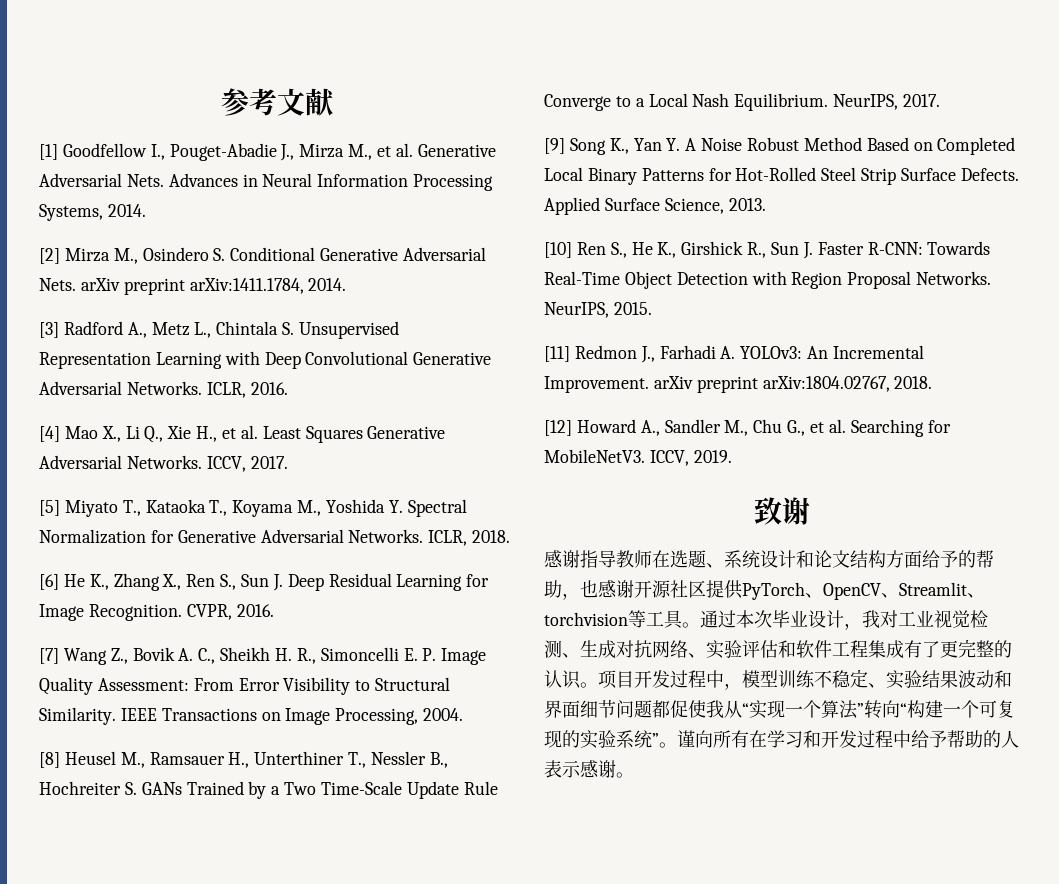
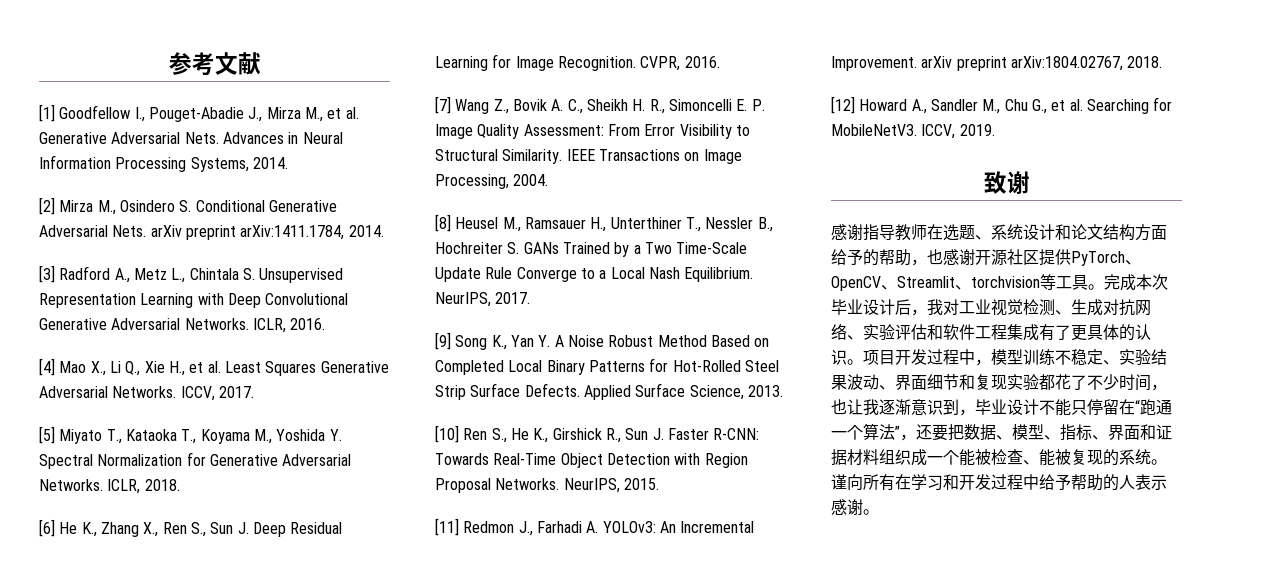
[700,610,736,628] 通过 -> [1104,274,1136,291] 完成
(844, 619) none -> [895,299,911,315] 后
[958,639,994,658] 完整 -> [1087,324,1119,340] 具体
[994,670,1012,688] 和 -> [879,385,895,390] 、
[616,700,1015,719] [544,730,659,749] 问题都促使我从“实现一个算法”转向“构建一个可复现的实验系统” -> [959,374,1167,391] [831,399,1172,416] [831,423,1172,441] [831,449,1151,466] 和复现实验都花了不少时间，也让我逐渐意识到，毕业设计不能只停留在“跑通一个算法”，还要把数据、模型、指标、界面和证据材料组织成一个能被检查、能被复现的系统

